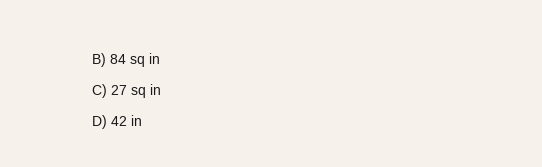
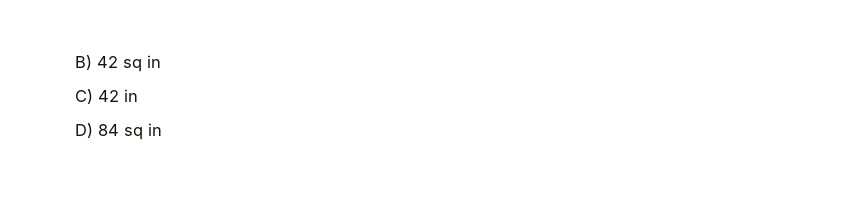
[110,54,127,64] 84 -> [96,56,118,68] 42
[111,85,147,98] 27 sq -> [97,90,119,102] 42
[111,116,128,126] 42 -> [97,124,143,140] 84 sq

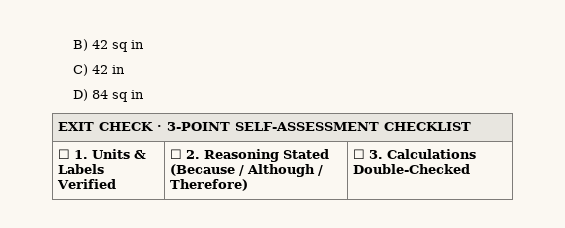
(162, 129) none -> [58,122,472,131] [58,149,147,159] [58,164,105,174] [57,179,117,189] [170,149,330,162] [170,164,324,177] [170,179,249,191] [353,149,477,159] [353,164,471,174] // EXIT CHECK · 3-POINT SELF-ASSESSMENT CHECKLIST // ☐ 1. Units & Labels Verified | ☐ 2. Reasoning Stated (Because / Although / Therefore) | ☐ 3. Calculations Double-Checked

